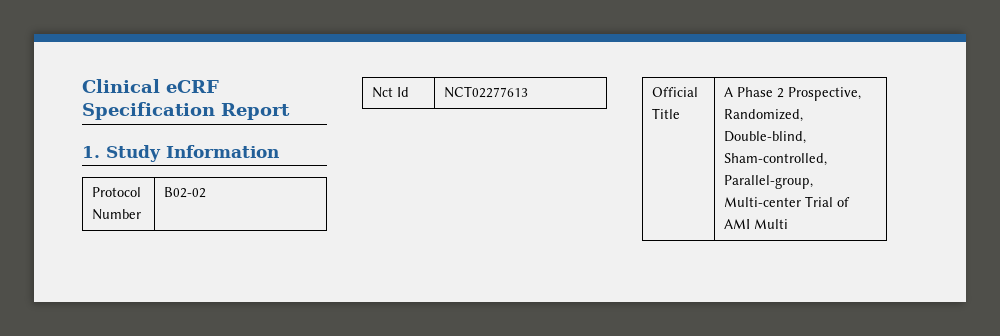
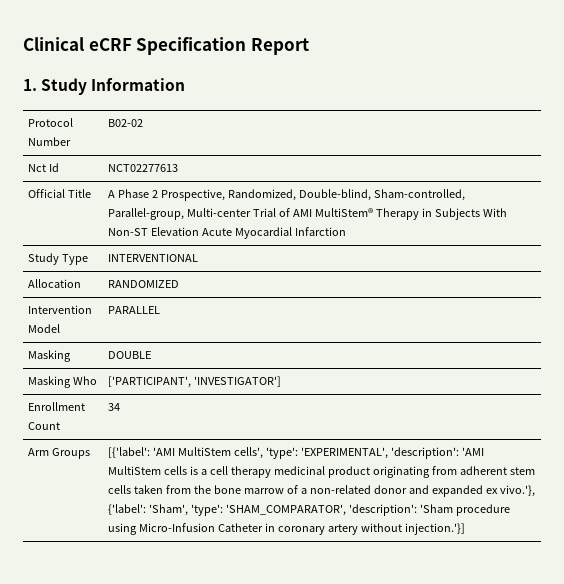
[753,219,788,229] Multi -> [315,208,507,220] [108,227,347,239] [28,253,89,265] [108,254,199,262] [28,279,82,288] [108,280,180,288] [28,305,93,314] [28,324,61,333] [108,306,161,314] [28,350,72,362] [108,351,152,359] [28,376,98,388] [108,376,282,388] [28,402,86,411] [28,422,61,430] [108,403,121,411] [28,448,91,459] [108,447,485,459] [108,466,535,478] [108,485,535,497] [108,504,511,516] [108,523,466,535] MultiStem® Therapy in Subjects With Non-ST Elevation Acute Myocardial Infarction // Study Type | INTERVENTIONAL // Allocation | RANDOMIZED // Intervention Model | PARALLEL // Masking | DOUBLE // Masking Who | ['PARTICIPANT', 'INVESTIGATOR'] // Enrollment Count | 34 // Arm Groups | [{'label': 'AMI MultiStem cells', 'type': 'EXPERIMENTAL', 'description': 'AMI MultiStem cells is a cell therapy medicinal product originating from adherent stem cells taken from the bone marrow of a non-related donor and expanded ex vivo.'}, {'label': 'Sham', 'type': 'SHAM_COMPARATOR', 'description': 'Sham procedure using Micro-Infusion Catheter in coronary artery without injection.'}]

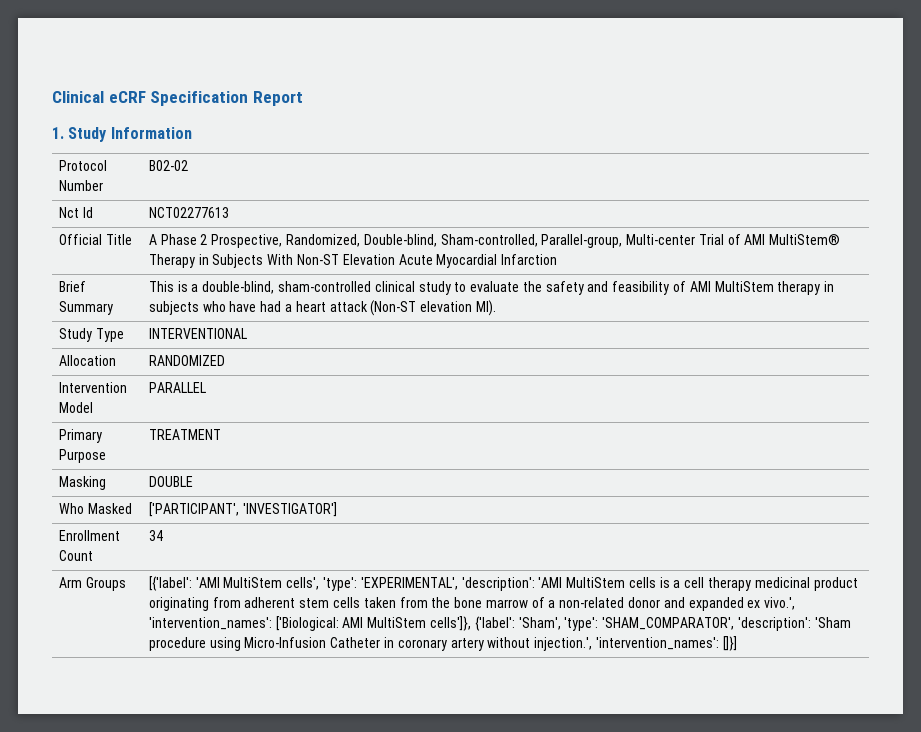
(347, 231) none -> [58,281,86,292] [58,301,113,315] [148,281,835,295] [148,300,496,316] // Brief Summary | This is a double-blind, sham-controlled clinical study to evaluate the safety and feasibility of AMI MultiStem therapy in subjects who have had a heart attack (Non-ST elevation MI).
(161, 310) none -> [58,429,102,443] [58,449,106,463] [148,429,221,440] // Primary Purpose | TREATMENT
[28,376,72,388] Masking -> (193, 481) none
(98, 380) none -> [87,503,132,514] Masked
[499,485,535,497] vivo.'}, -> [764,597,796,610] [148,616,471,631] vivo.', 'intervention_names': ['Biological: AMI MultiStem cells']},
[405,523,466,535] injection.'}] -> [534,636,737,651] injection.', 'intervention_names': []}]

